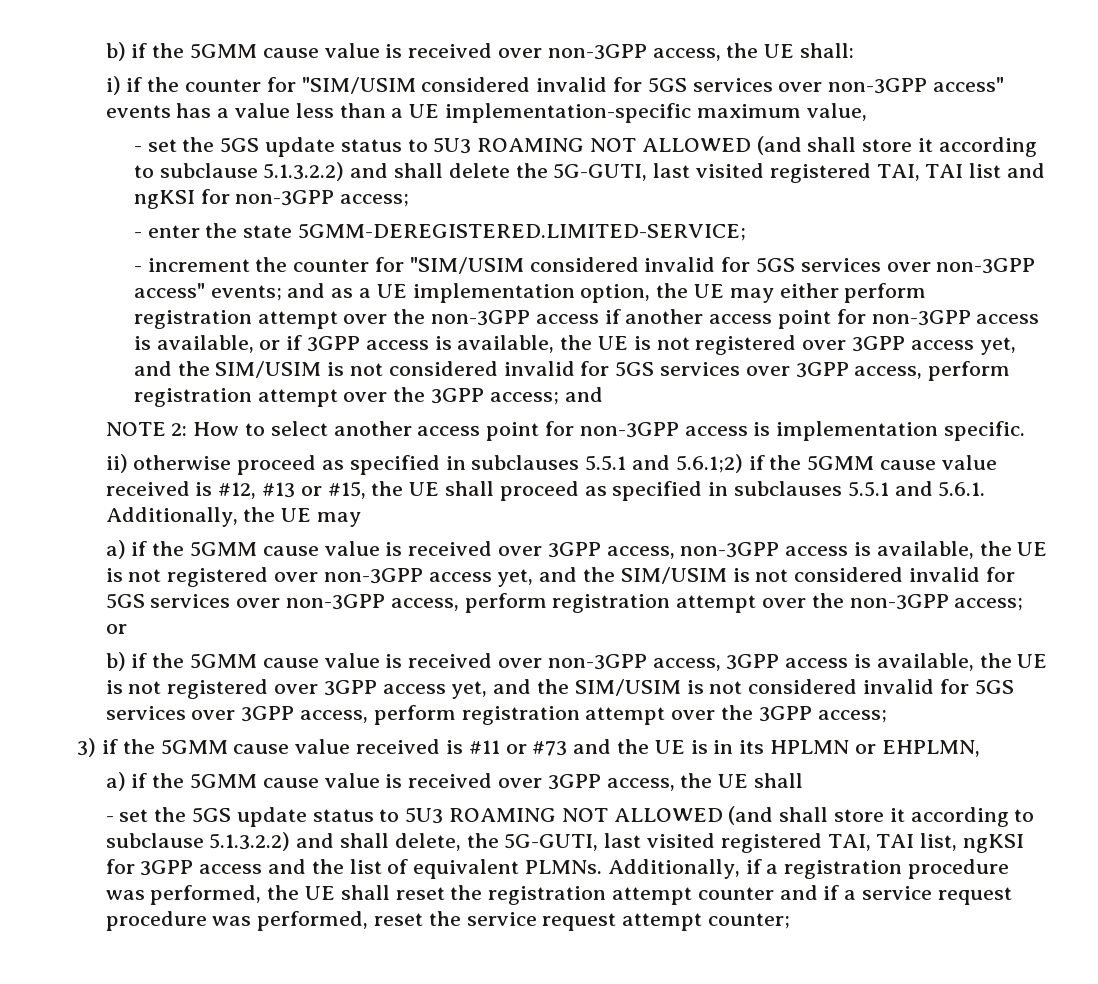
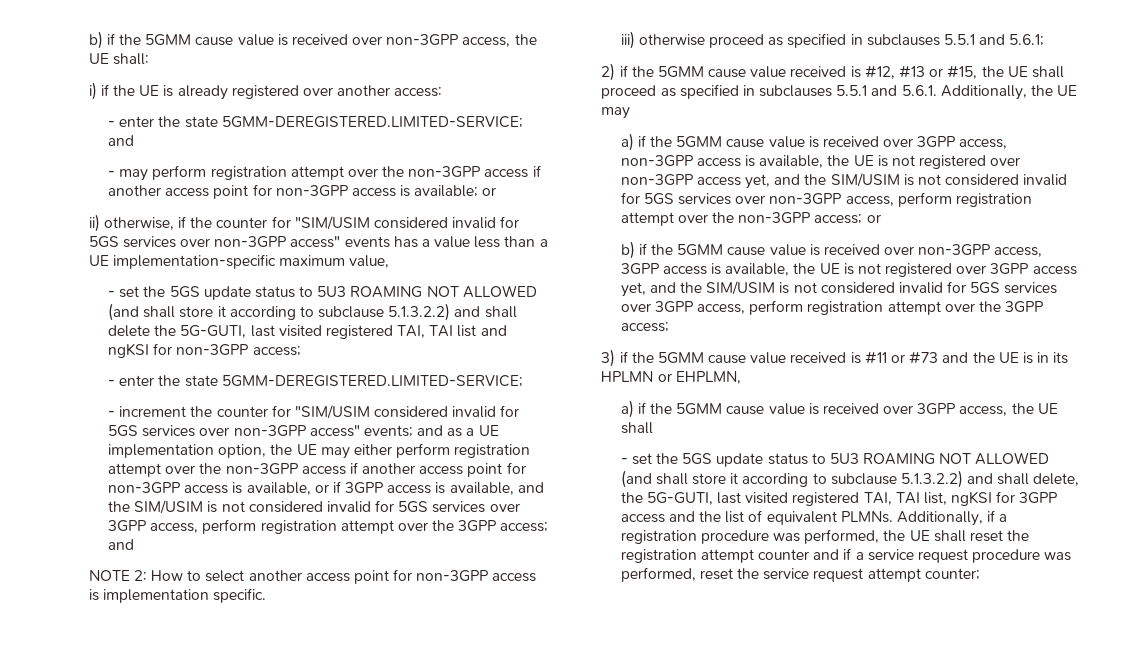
(180, 84) none -> [139,85,443,100] [107,116,523,128] [107,135,134,146] [107,165,541,181] [107,184,497,199] [88,214,213,232] UE is already registered over another access: // - enter the state 5GMM-DEREGISTERED.LIMITED-SERVICE; and // - may perform registration attempt over the non-3GPP access if another access point for non-3GPP access is available; or // ii) otherwise, if the
[560,335,1016,355] the UE is not registered over 3GPP access yet, -> (514, 488) none
[105,454,128,473] ii) -> [620,31,635,49] iii)
[675,454,743,473] 5.6.1;2) -> [1009,34,1045,46] [601,63,616,81] 5.6.1; // 2)

